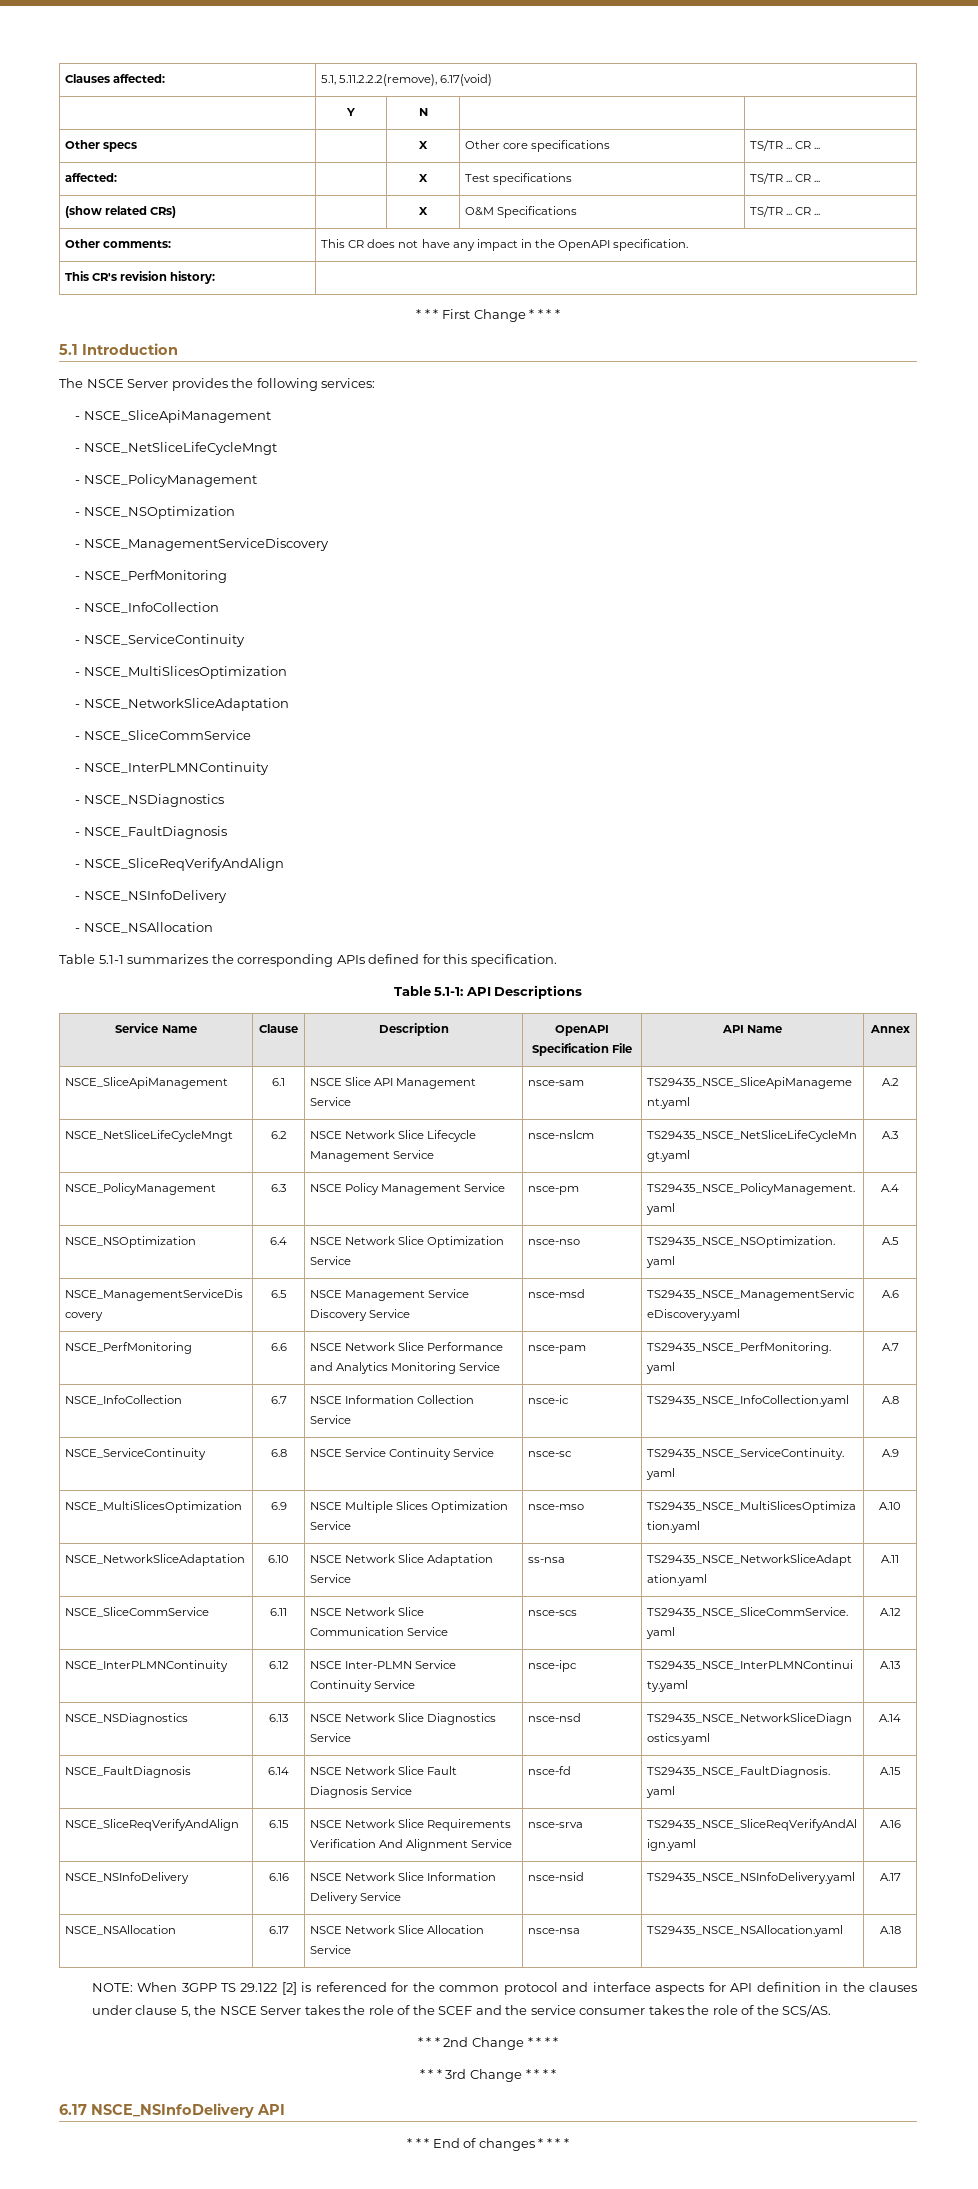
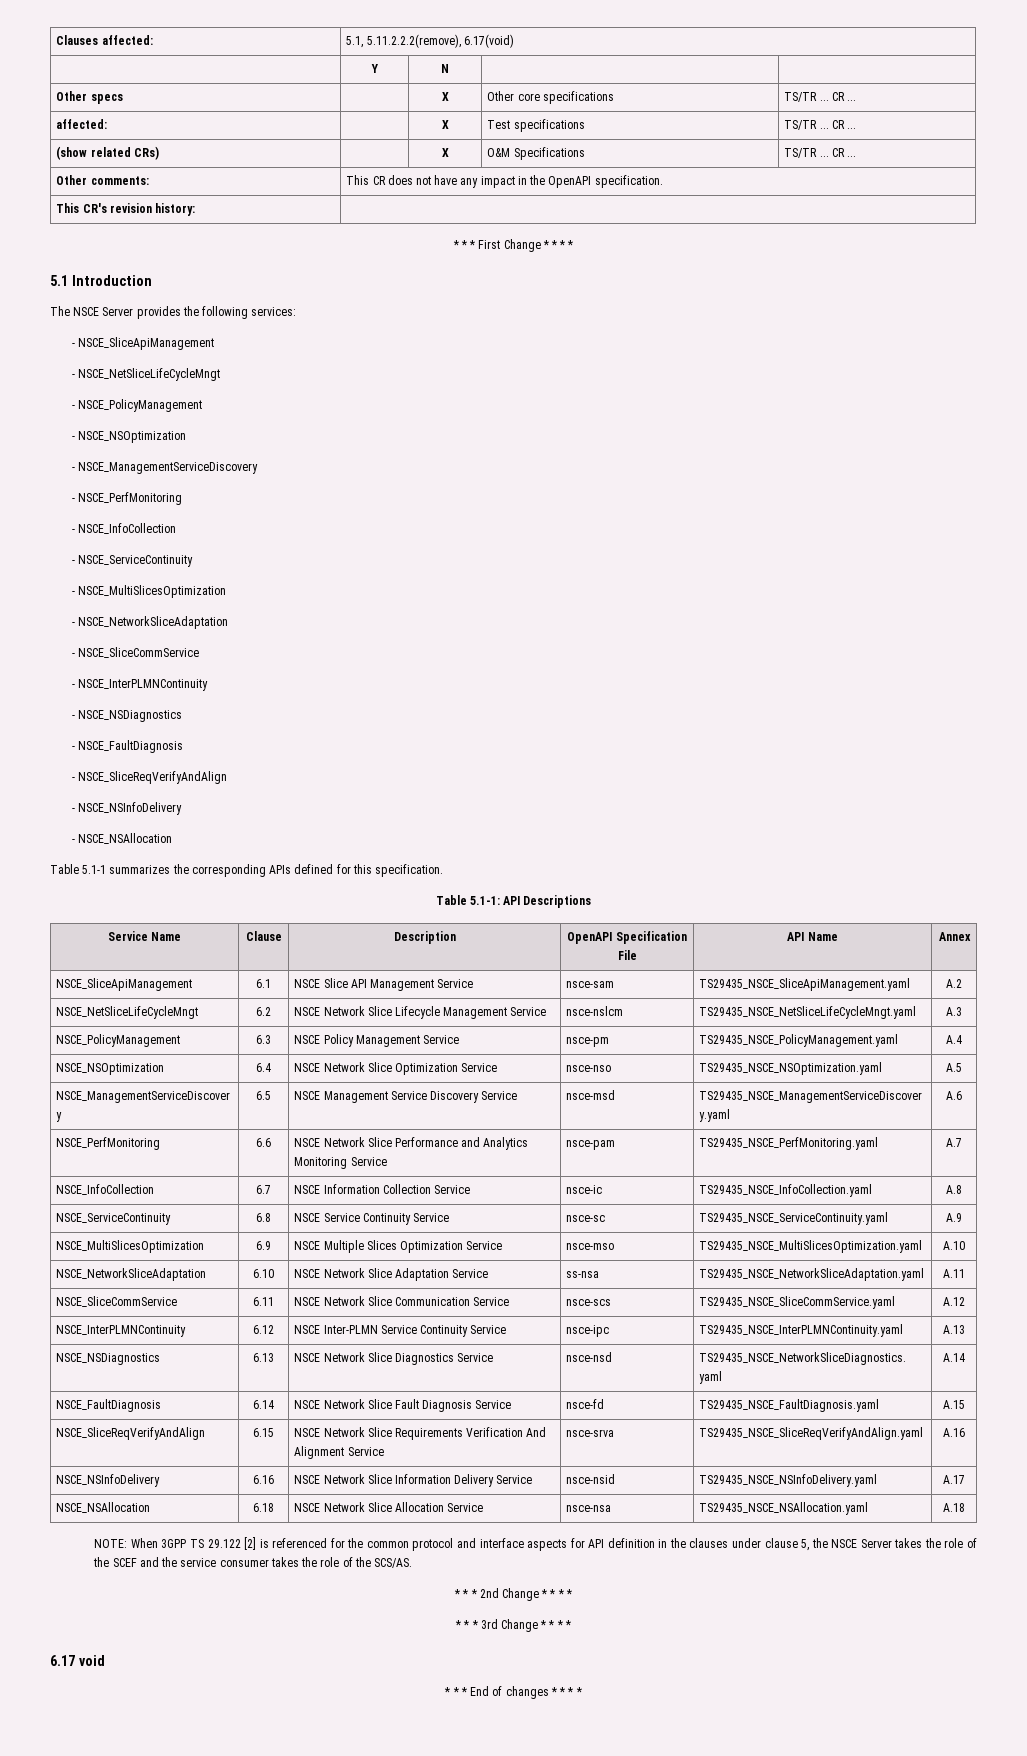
[268,1926,289,1934] 6.17 -> [253,1503,274,1512] 6.18
[91,2103,285,2118] NSCE_NSInfoDelivery API -> [78,1655,105,1666] void

